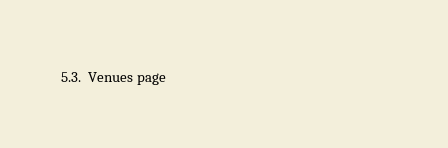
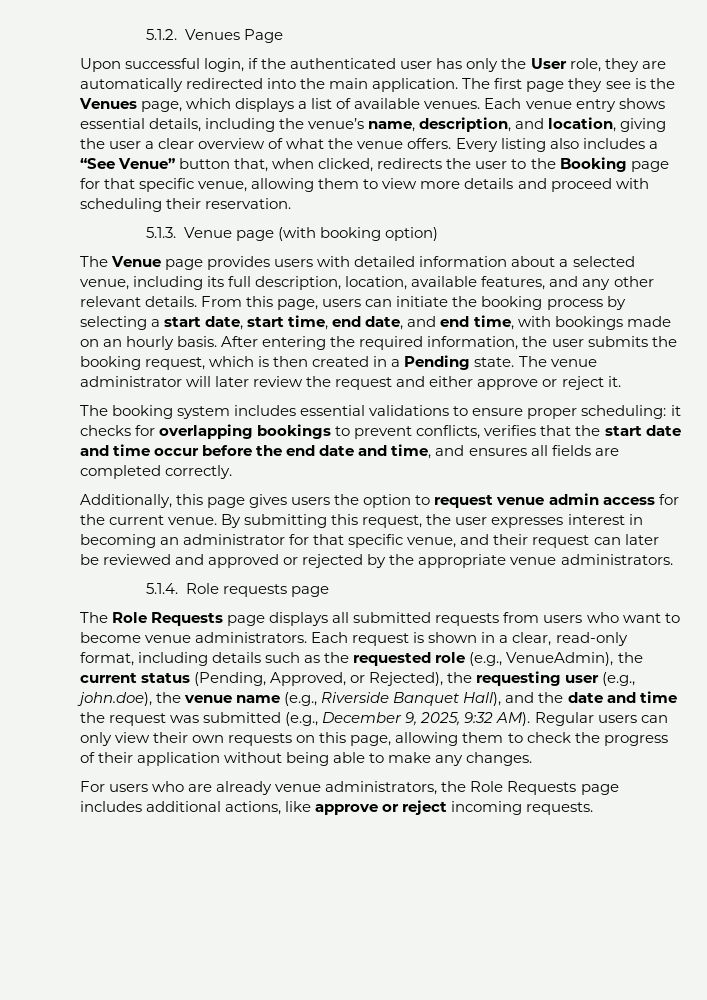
[60,72,167,85] 5.3. Venues page -> [146,29,283,43] [80,58,666,72] [80,78,675,92] [79,98,665,112] [80,117,667,132] [80,138,658,152] [80,157,669,172] [80,178,649,192] [80,198,292,212] [146,227,438,241] [80,256,635,270] [80,276,654,290] [80,296,626,310] [80,315,671,330] [80,336,677,350] [80,355,597,370] [80,376,621,390] [80,405,681,419] [80,424,681,439] [80,444,619,459] [80,465,233,479] [80,493,679,508] [80,514,643,528] [80,534,659,548] [80,554,673,568] [146,583,329,597] [80,612,680,626] [80,632,628,646] [80,652,643,666] [80,671,636,686] [77,691,677,706] [80,712,668,726] [80,732,668,746] [80,752,533,766] [80,781,619,795] [80,800,594,815] 5.1.2. Venues Page // Upon successful login, if the authenticated user has only the User role, they are automatically redirected into the main application. The first page they see is the Venues page, which displays a list of available venues. Each venue entry shows essential details, including the venue’s name, description, and location, giving the user a clear overview of what the venue offers. Every listing also includes a “See Venue” button that, when clicked, redirects the user to the Booking page for that specific venue, allowing them to view more details and proceed with scheduling their reservation. // 5.1.3. Venue page (with booking option) // The Venue page provides users with detailed information about a selected venue, including its full description, location, available features, and any other relevant details. From this page, users can initiate the booking process by selecting a start date, start time, end date, and end time, with bookings made on an hourly basis. After entering the required information, the user submits the booking request, which is then created in a Pending state. The venue administrator will later review the request and either approve or reject it. // The booking system includes essential validations to ensure proper scheduling: it checks for overlapping bookings to prevent conflicts, verifies that the start date and time occur before the end date and time, and ensures all fields are completed correctly. // Additionally, this page gives users the option to request venue admin access for the current venue. By submitting this request, the user expresses interest in becoming an administrator for that specific venue, and their request can later be reviewed and approved or rejected by the appropriate venue administrators. // 5.1.4. Role requests page // The Role Requests page displays all submitted requests from users who want to become venue administrators. Each request is shown in a clear, read-only format, including details such as the requested role (e.g., VenueAdmin), the current status (Pending, Approved, or Rejected), the requesting user (e.g., john.doe), the venue name (e.g., Riverside Banquet Hall), and the date and time the request was submitted (e.g., December 9, 2025, 9:32 AM). Regular users can only view their own requests on this page, allowing them to check the progress of their application without being able to make any changes. // For users who are already venue administrators, the Role Requests page includes additional actions, like approve or reject incoming requests.

